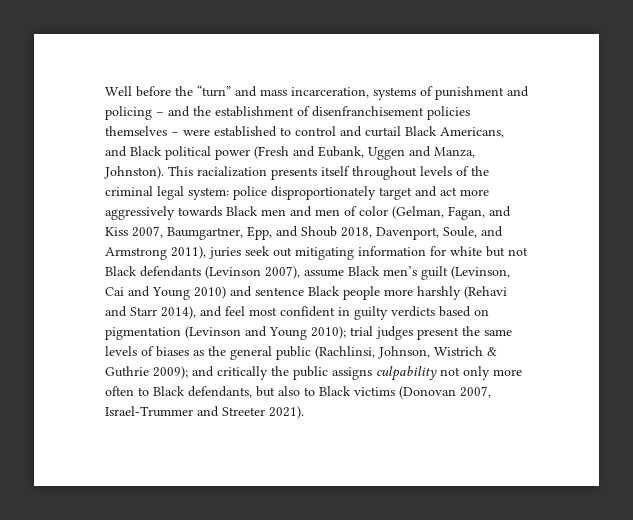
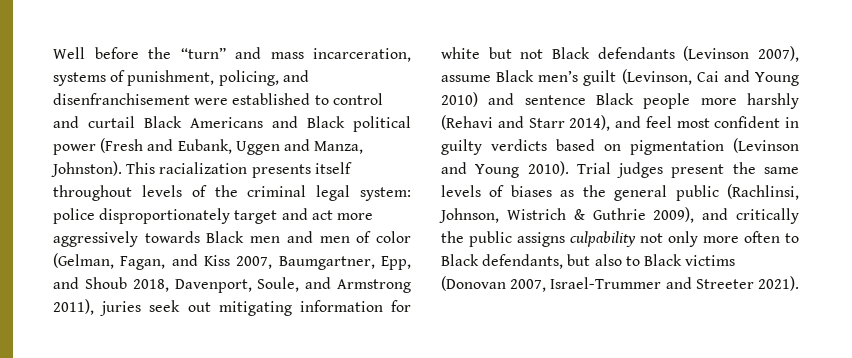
[435,86,529,100] [105,106,470,120] [105,126,179,136] punishment and policing – and the establishment of disenfranchisement policies themselves – -> [127,70,309,86] [53,93,190,105] punishment, policing, and disenfranchisement
[440,127,504,138] Americans, -> [190,117,263,128] Americans
[311,326,373,339] 2010); trial -> [527,161,611,176] 2010). Trial
[153,366,188,379] 2009); -> [653,207,695,223] 2009),

